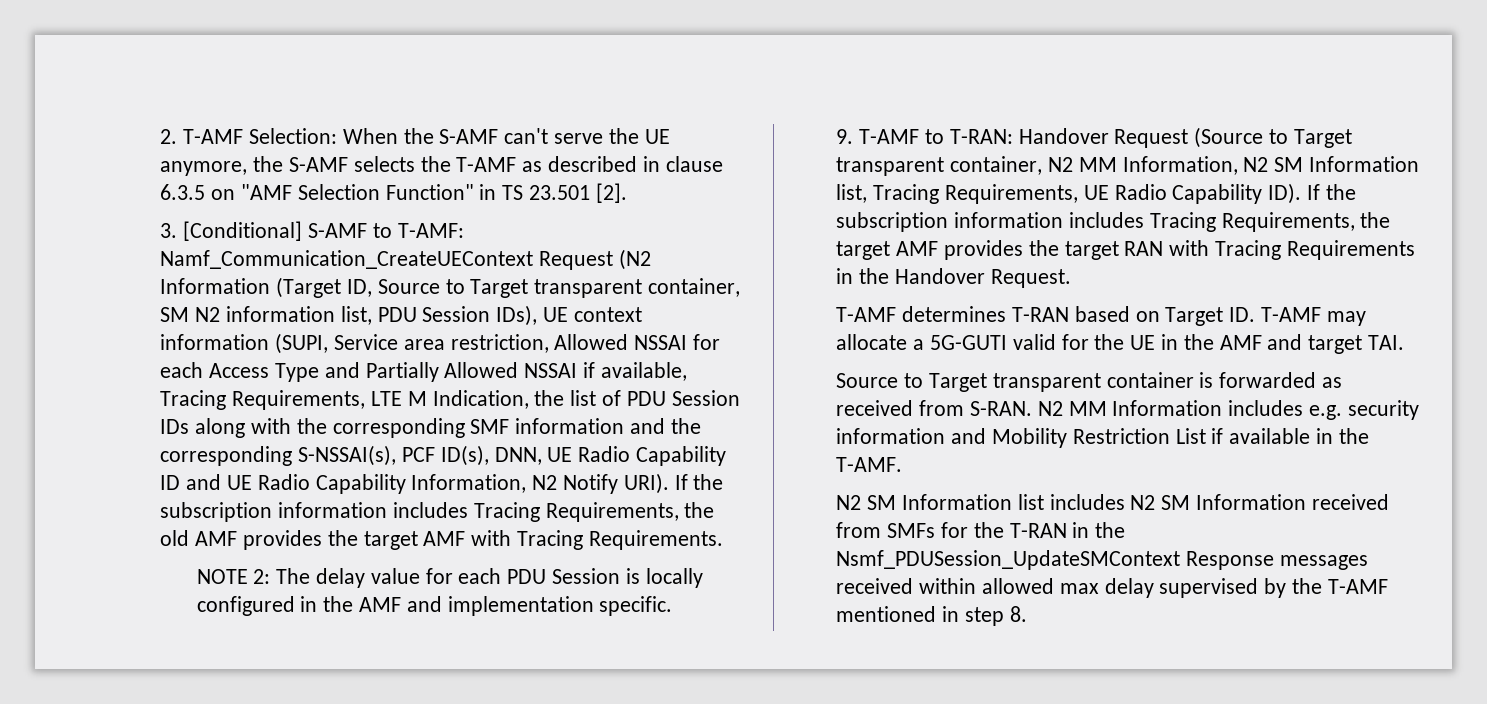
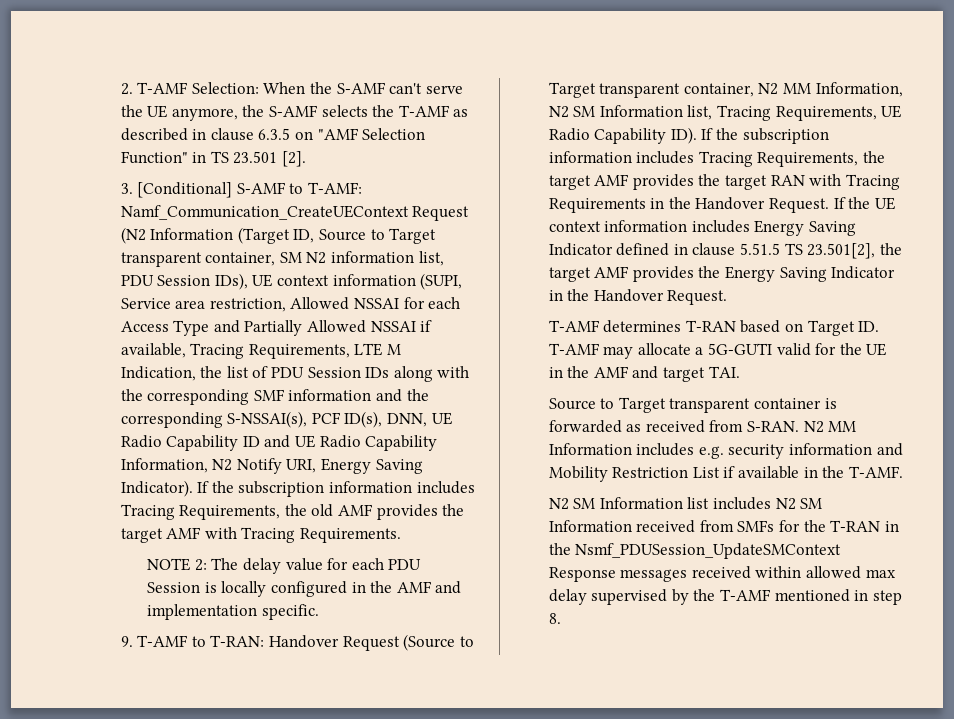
[623,473,669,494] URI). -> [286,458,423,474] [120,480,193,497] URI, Energy Saving Indicator).
(1071, 278) none -> [833,197,895,210] [548,220,856,236] [548,243,902,259] [548,266,896,282] [548,289,728,305] If the UE context information includes Energy Saving Indicator defined in clause 5.51.5 TS 23.501[2], the target AMF provides the Energy Saving Indicator in the Handover Request.

